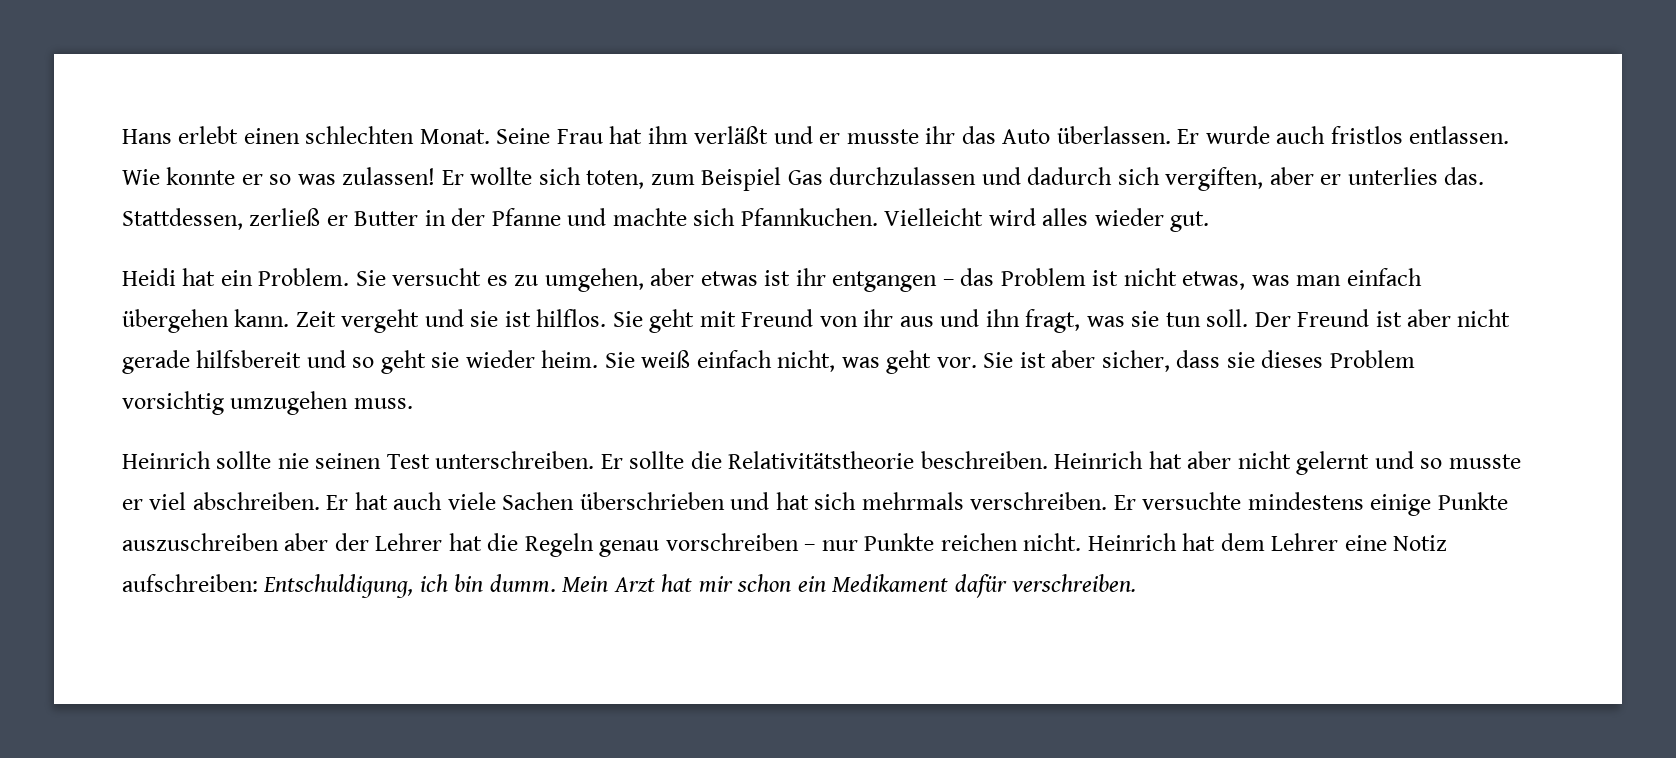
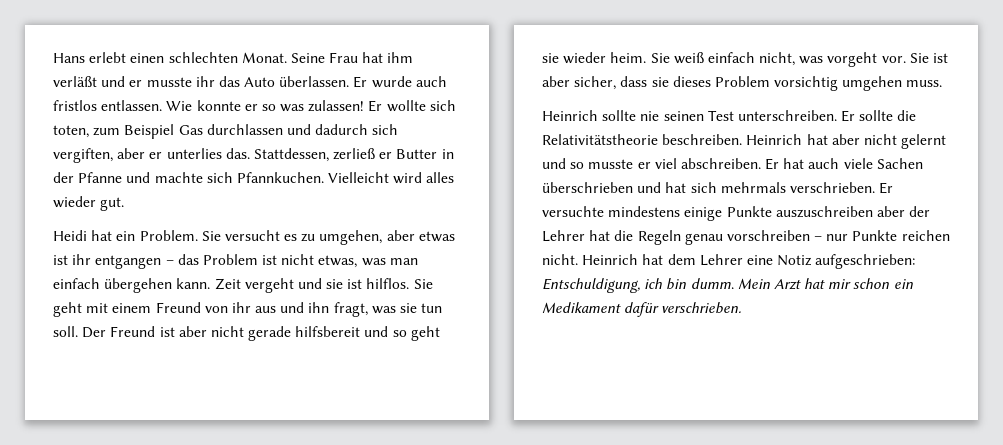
[829,167,977,185] durchzulassen -> [206,124,283,135] durchlassen
(736, 319) none -> [112,303,152,313] einem
[886,350,932,374] geht -> [827,52,878,67] vorgeht
[230,391,349,415] umzugehen -> [842,76,903,91] umgehen
[970,492,1108,510] verschreiben. -> [789,182,875,193] verschrieben.
[122,574,258,592] aufschreiben: -> [815,254,916,269] aufgeschrieben:
[1012,574,1137,592] verschreiben. -> [661,302,742,314] verschrieben.

